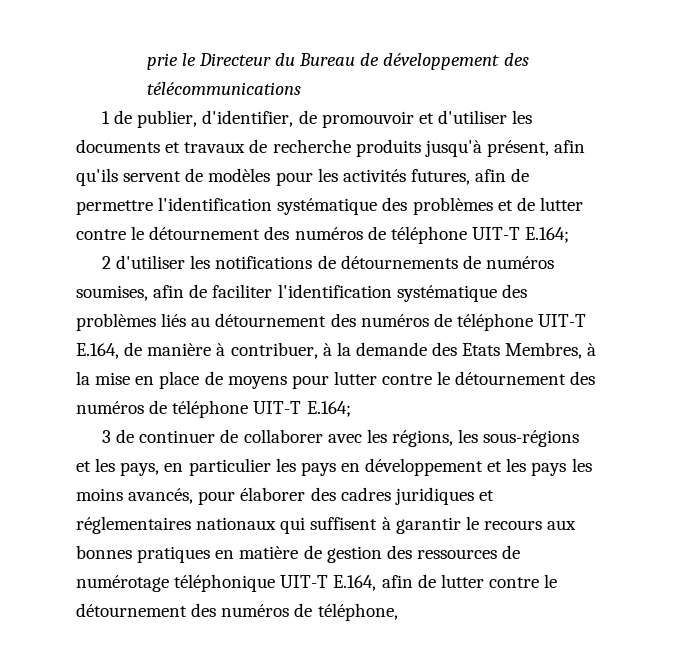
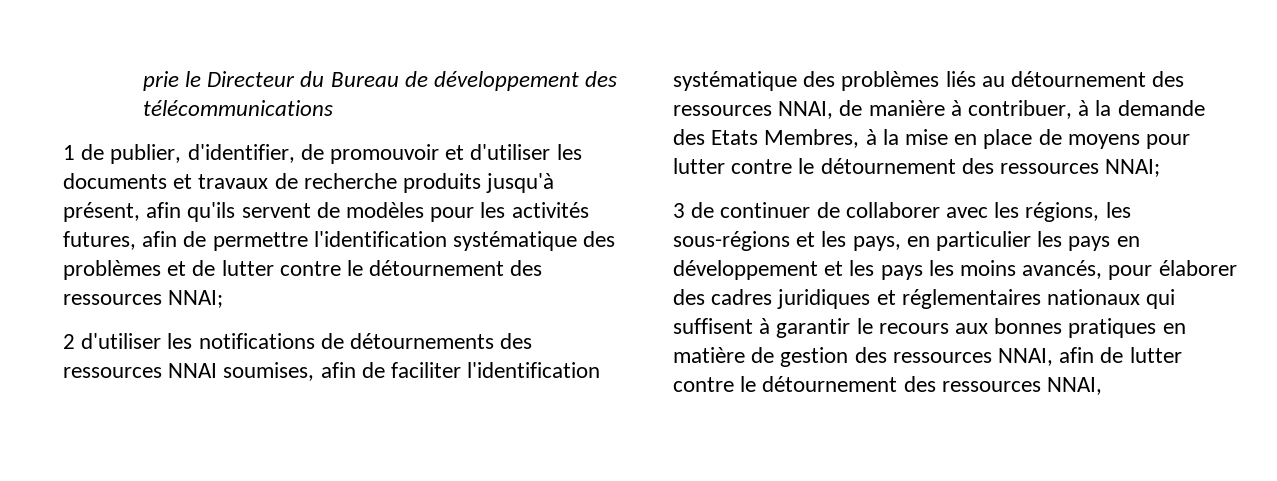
[294,226,570,244] numéros de téléphone UIT-T E.164; -> [63,290,224,308] ressources NNAI;
[462,255,554,269] de numéros -> [500,333,533,349] [63,363,218,378] des ressources NNAI
[360,313,587,331] [76,343,119,359] numéros de téléphone UIT-T E.164, -> [673,101,834,119] ressources NNAI,
[76,400,351,418] numéros de téléphone UIT-T E.164; -> [1000,159,1161,177] ressources NNAI;
[502,545,521,559] [76,574,377,592] de numérotage téléphonique UIT-T E.164, -> [998,348,1054,366] NNAI,
[221,603,398,621] numéros de téléphone, -> [941,377,1103,395] ressources NNAI,

